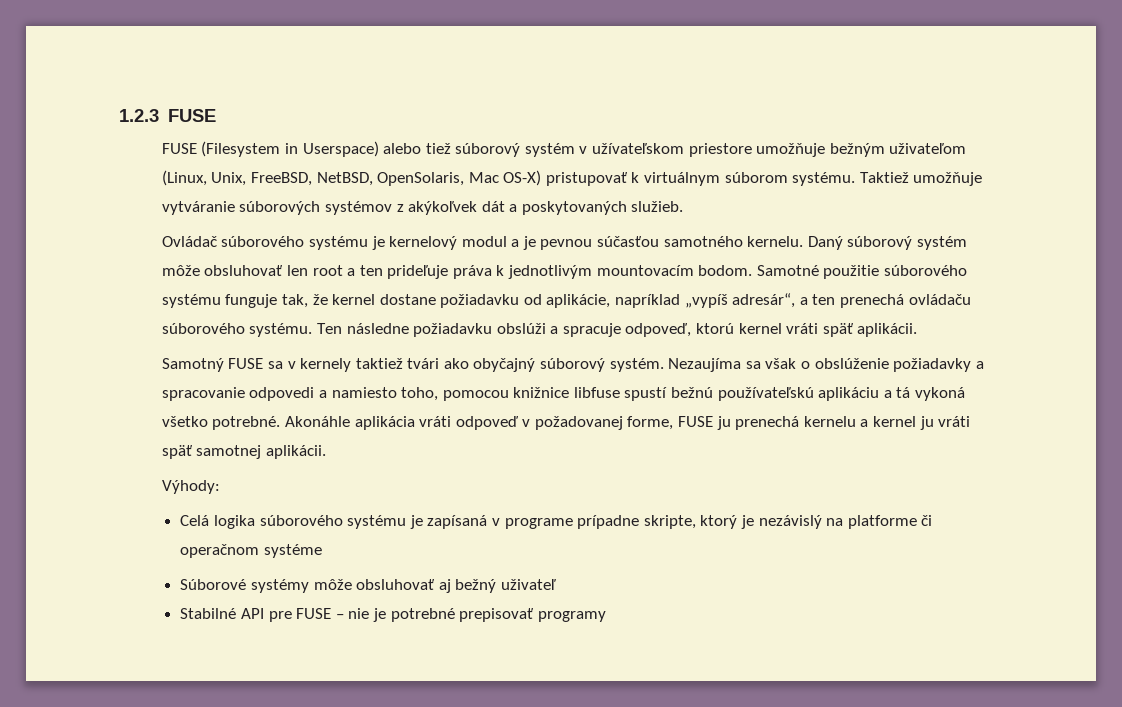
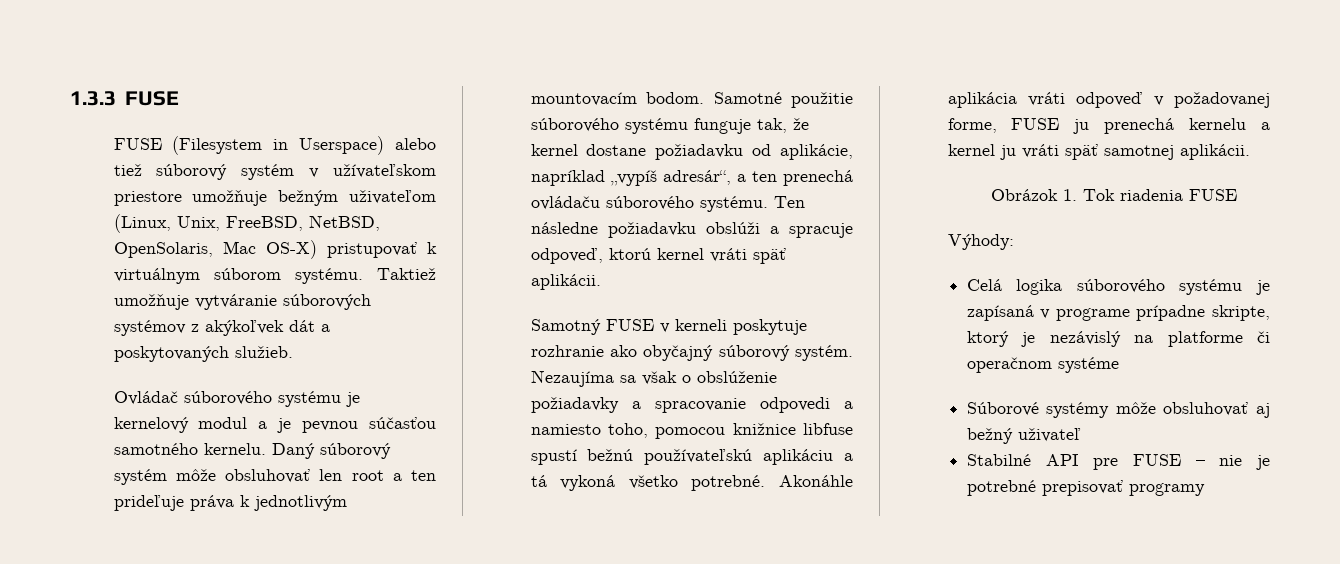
[119,109,159,122] 1.2.3 -> [70,91,116,106] 1.3.3
[267,358,440,372] sa v kernely taktiež tvári -> [659,319,807,335] [530,345,604,357] v kerneli poskytuje rozhranie
(326, 452) none -> [991,189,1238,201] // Obrázok 1. Tok riadenia FUSE

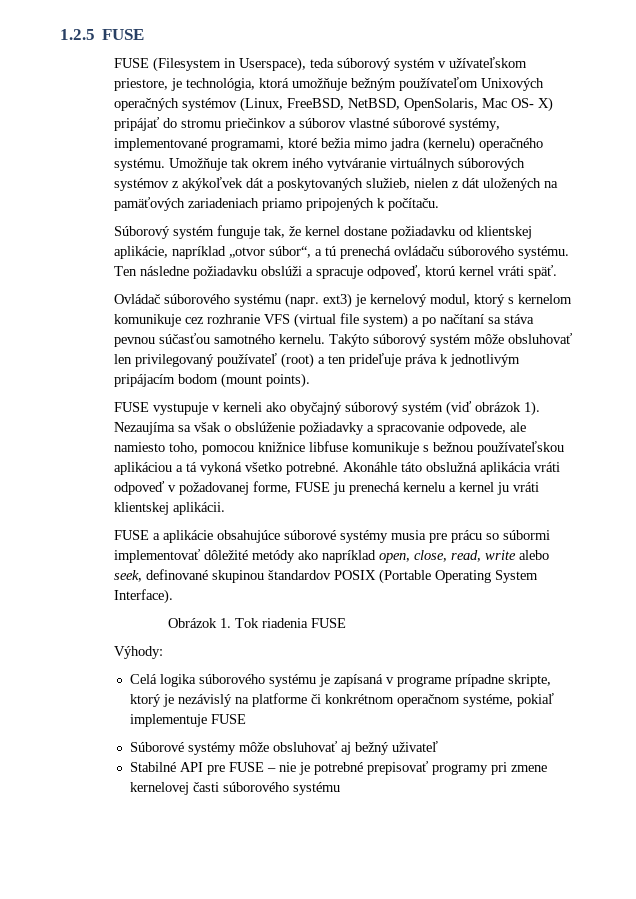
[70,91,116,106] 1.3.3 -> [60,29,95,40] 1.2.5
[299,136,436,155] [113,164,142,176] Userspace) alebo tiež -> [238,57,334,72] Userspace), teda
[113,190,436,206] [113,214,380,233] [113,240,437,259] [113,268,436,284] [113,294,277,310] priestore umožňuje bežným uživateľom (Linux, Unix, FreeBSD, NetBSD, OpenSolaris, Mac OS-X) pristupovať k virtuálnym súborom systému. Taktiež umožňuje vytváranie -> [113,77,544,91] [113,97,553,112] [113,117,500,131] [113,137,543,152] [113,158,455,171] priestore, je technológia, ktorá umožňuje bežným používateľom Unixových operačných systémov (Linux, FreeBSD, NetBSD, OpenSolaris, Mac OS- X) pripájať do stromu priečinkov a súborov vlastné súborové systémy, implementované programami, ktoré bežia mimo jadra (kernelu) operačného systému. Umožňuje tak okrem iného vytváranie virtuálnych
[234,346,293,358] [113,391,360,407] [113,417,436,433] [113,443,391,459] [113,469,436,485] [113,495,347,511] [530,92,853,108] [530,118,688,134] služieb. // Ovládač súborového systému je kernelový modul a je pevnou súčasťou samotného kernelu. Daný súborový systém môže obsluhovať len root a ten prideľuje práva k jednotlivým mountovacím bodom. Samotné použitie súborového systému -> [365,178,558,191] [113,197,439,211] [113,226,214,239] služieb, nielen z dát uložených na pamäťových zariadeniach priamo pripojených k počítaču. // Súborový systém
(772, 150) none -> [476,226,532,239] klientskej
[610,170,777,186] „vypíš adresár“, a ten -> [228,246,336,258] „otvor súbor“, a tú
[752,248,786,264] [530,274,601,290] [530,319,807,335] [530,345,853,361] späť aplikácii. // Samotný FUSE v kerneli poskytuje rozhranie ako obyčajný súborový systém. -> [527,265,557,279] [113,293,572,308] [113,313,534,328] [113,333,572,347] [113,353,520,368] [113,373,310,388] [113,401,540,416] späť. // Ovládač súborového systému (napr. ext3) je kernelový modul, ktorý s kernelom komunikuje cez rozhranie VFS (virtual file system) a po načítaní sa stáva pevnou súčasťou samotného kernelu. Takýto súborový systém môže obsluhovať len privilegovaný používateľ (root) a ten prideľuje práva k jednotlivým pripájacím bodom (mount points). // FUSE vystupuje v kerneli ako obyčajný súborový systém (viď obrázok 1).
[759,397,853,413] odpovedi a -> [447,422,526,435] odpovede, ale
[530,449,834,465] spustí bežnú používateľskú aplikáciu -> [351,441,564,455] [113,462,172,475] komunikuje s bežnou používateľskou aplikáciou
(853, 481) none -> [400,462,477,472] táto obslužná
[1064,144,1250,160] späť samotnej aplikácii. -> [113,502,225,515] [113,530,550,543] [113,549,549,563] [113,569,538,584] [113,589,173,604] klientskej aplikácii. // FUSE a aplikácie obsahujúce súborové systémy musia pre prácu so súbormi implementovať dôležité metódy ako napríklad open, close, read, write alebo seek, definované skupinou štandardov POSIX (Portable Operating System Interface).
[966,357,1119,373] operačnom systéme -> [324,693,554,707] [129,714,246,727] konkrétnom operačnom systéme, pokiaľ implementuje FUSE
(1205, 489) none -> [490,762,547,775] [129,782,340,795] pri zmene kernelovej časti súborového systému

